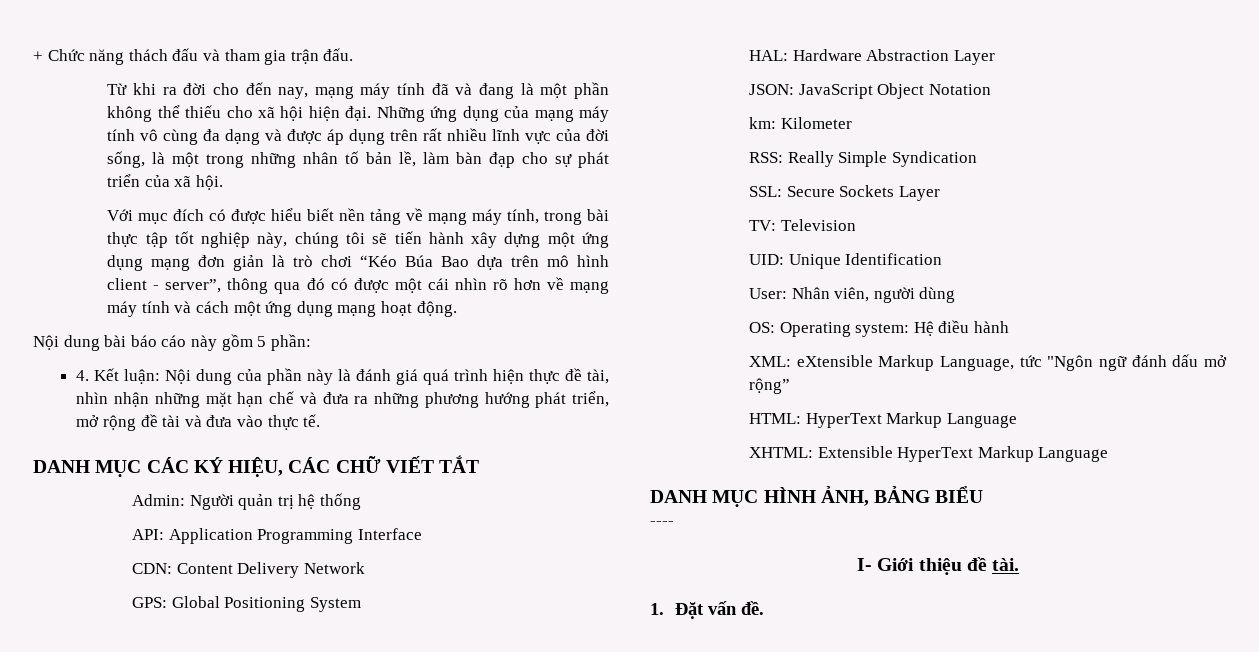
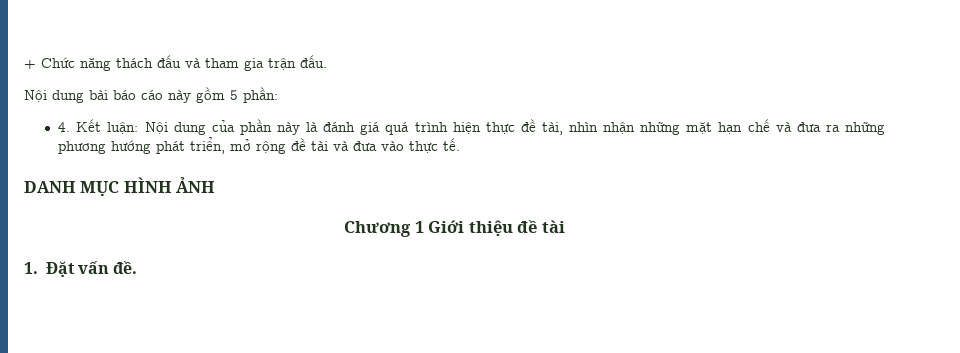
[107,82,609,99] [107,105,610,122] [107,128,610,145] [107,151,609,168] [107,174,224,190] [107,208,609,225] [107,231,609,248] [107,255,609,271] [107,277,609,294] [107,301,457,317] // Từ khi ra đời cho đến nay, mạng máy tính đã và đang là một phần không thể thiếu cho xã hội hiện đại. Những ứng dụng của mạng máy tính vô cùng đa dạng và được áp dụng trên rất nhiều lĩnh vực của đời sống, là một trong những nhân tố bản lề, làm bàn đạp cho sự phát triển của xã hội. // Với mục đích có được hiểu biết nền tảng về mạng máy tính, trong bài thực tập tốt nghiệp này, chúng tôi sẽ tiến hành xây dựng một ứng dụng mạng đơn giản là trò chơi “Kéo Búa Bao dựa trên mô hình client - server”, thông qua đó có được một cái nhìn rõ hơn về mạng máy tính và cách một ứng dụng mạng hoạt động. -> (327, 61) none
[146,455,480,477] [132,493,361,510] [132,528,422,544] [132,562,365,578] [132,596,361,612] [749,49,995,65] [749,83,991,99] [749,117,852,129] [749,151,977,167] [749,185,940,201] [749,219,856,231] [749,253,943,269] [749,287,956,303] [749,320,1009,337] [749,354,1228,371] [749,378,791,394] [749,412,1017,428] [749,446,1109,462] [650,486,984,507] [650,521,674,526] [856,558,872,571] CÁC KÝ HIỆU, CÁC CHỮ VIẾT TẮT // Admin: Người quản trị hệ thống // API: Application Programming Interface // CDN: Content Delivery Network // GPS: Global Positioning System // HAL: Hardware Abstraction Layer // JSON: JavaScript Object Notation // km: Kilometer // RSS: Really Simple Syndication // SSL: Secure Sockets Layer // TV: Television // UID: Unique Identification // User: Nhân viên, người dùng // OS: Operating system: Hệ điều hành // XML: eXtensible Markup Language, tức "Ngôn ngữ đánh dấu mở rộng” // HTML: HyperText Markup Language // XHTML: Extensible HyperText Markup Language // DANH MỤC HÌNH ẢNH, BẢNG BIỂU // ---- // I- -> [123,177,216,193] [344,221,424,237] HÌNH ẢNH // Chương 1
[992,558,1020,571] tài. -> [541,220,565,233] tài

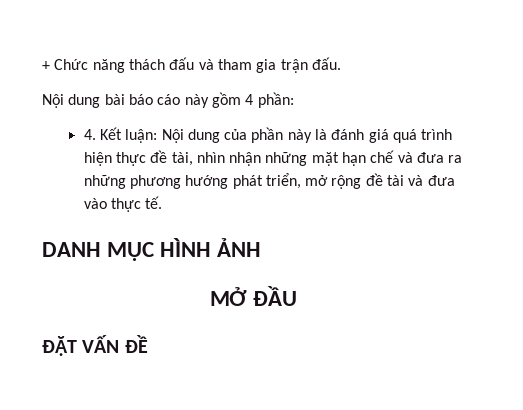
[230,90,238,100] 5 -> [245,94,254,105] 4
[344,220,565,237] [24,261,138,277] Chương 1 Giới thiệu đề tài // 1. Đặt vấn đề. -> [210,286,297,306] [42,335,148,356] MỞ ĐẦU // ĐẶT VẤN ĐỀ

